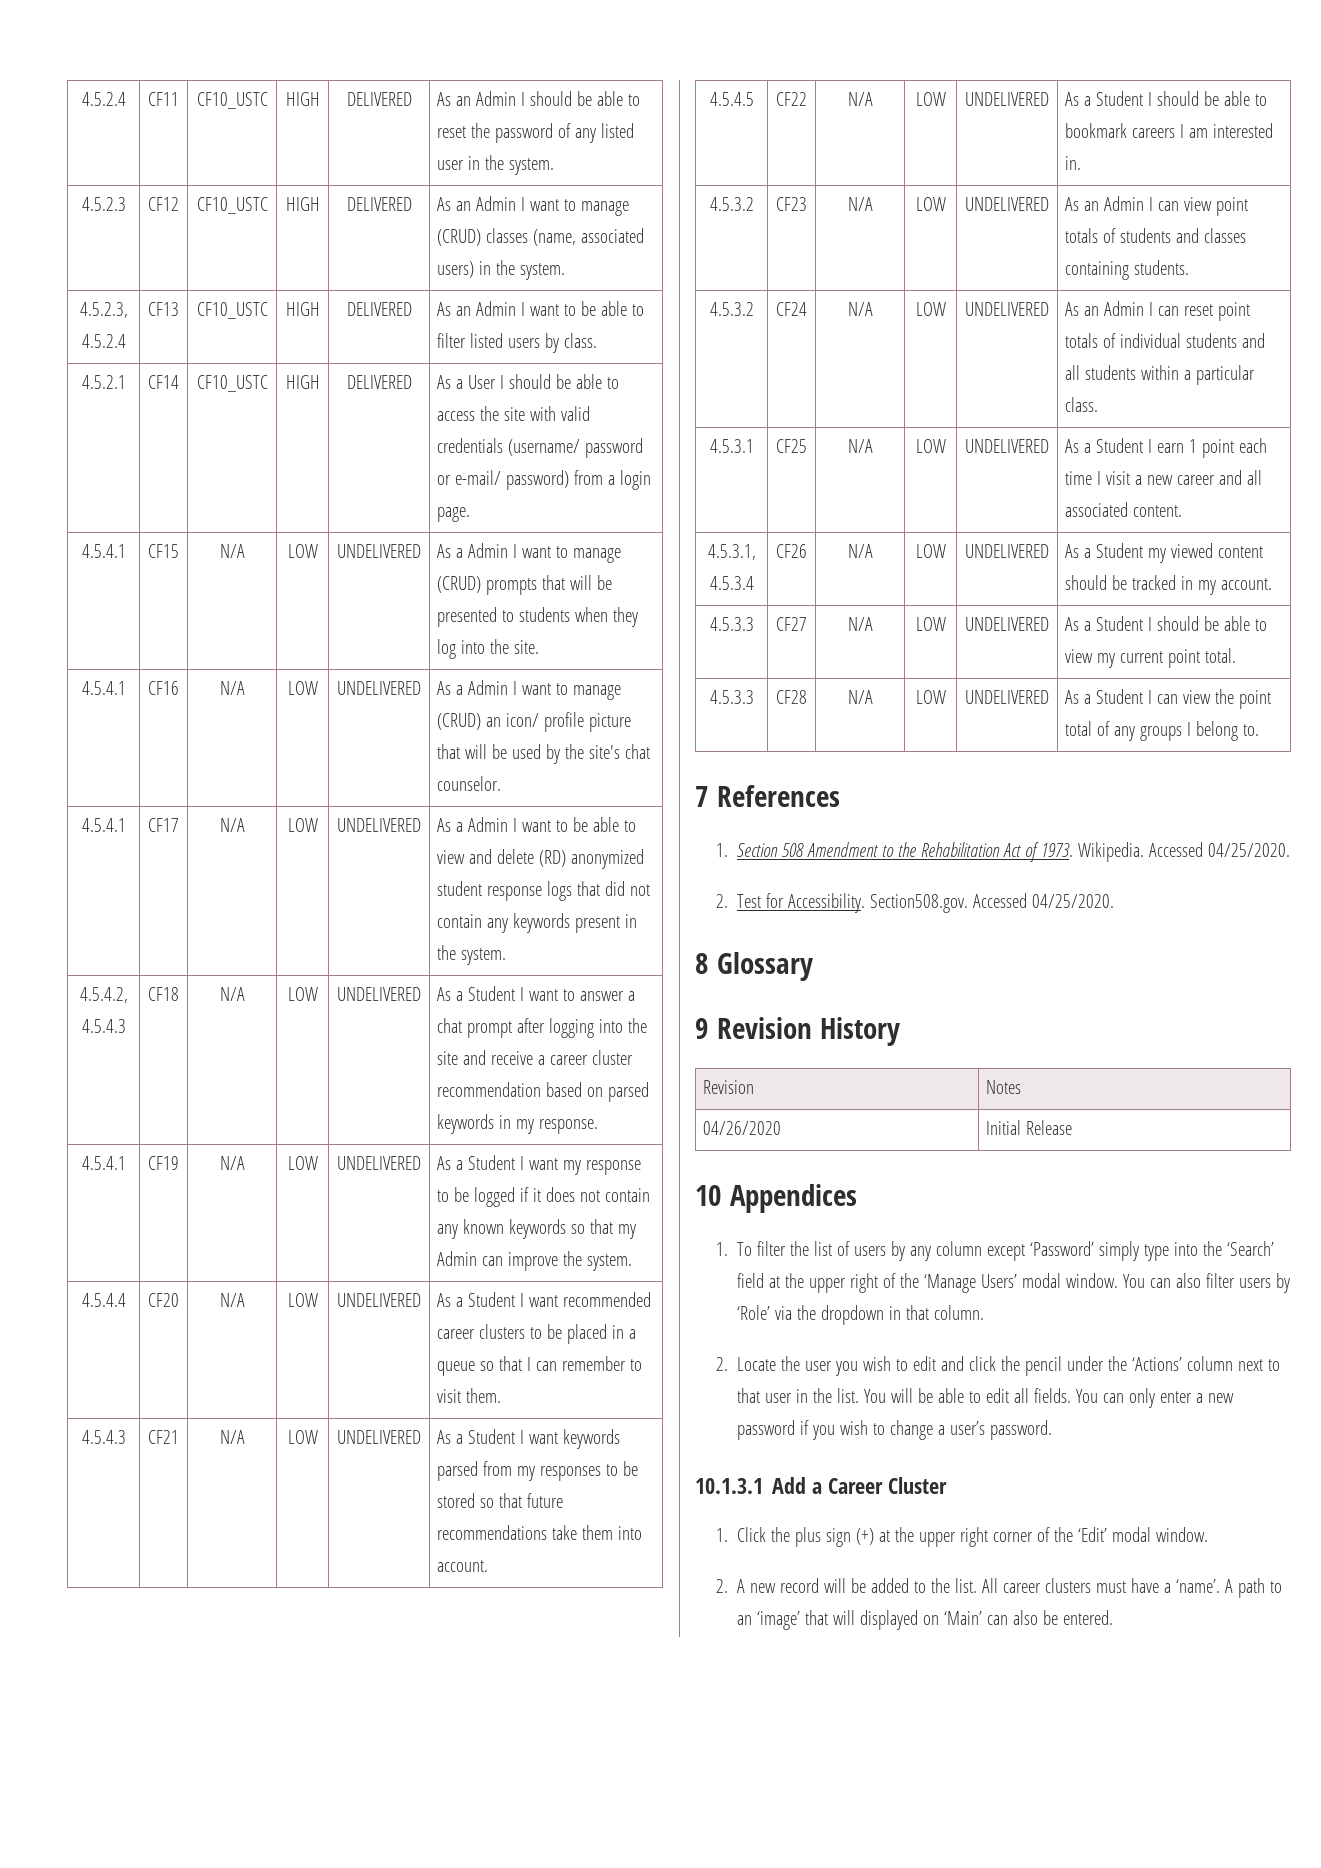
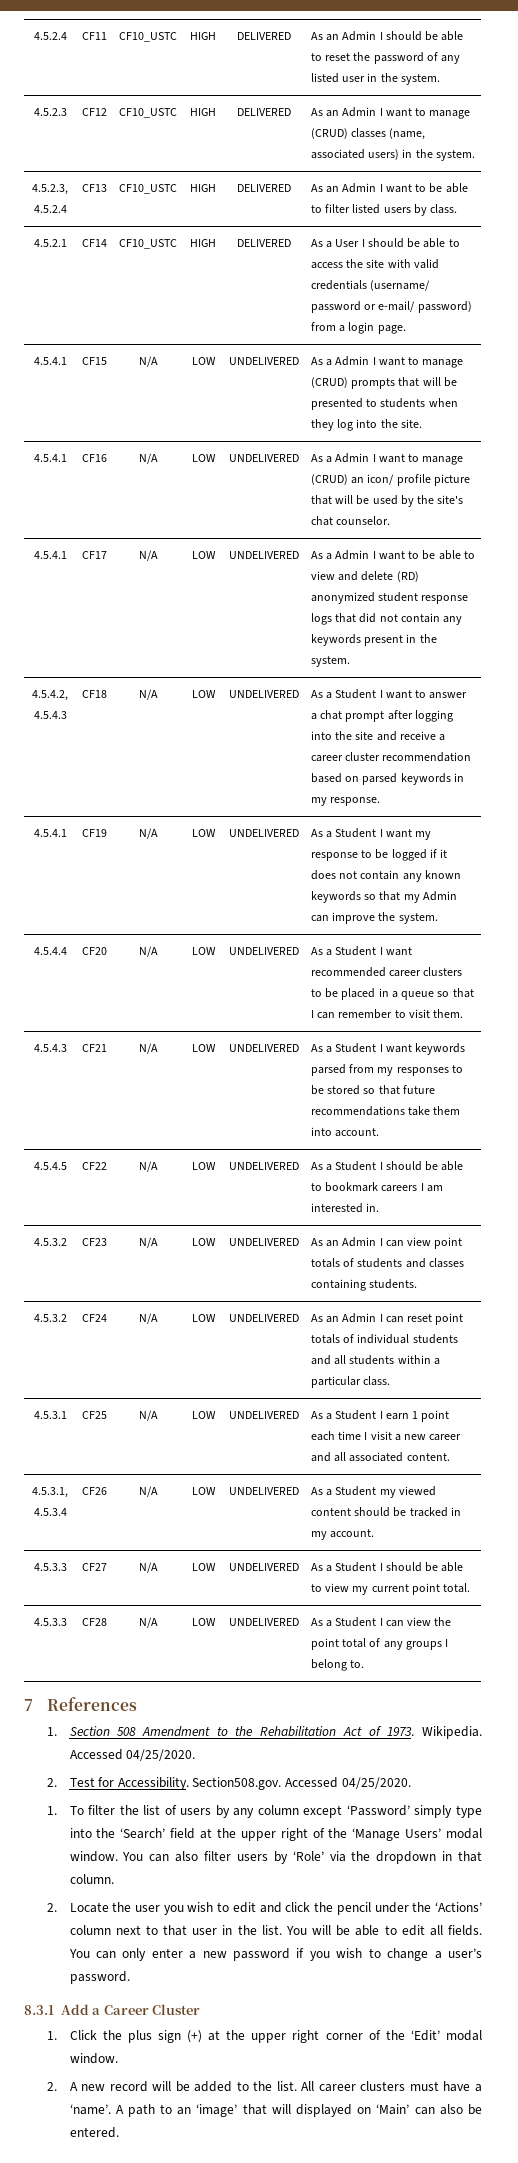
[695,952,814,981] [695,1017,901,1046] [703,1080,755,1094] [986,1080,1022,1094] [703,1121,782,1135] [986,1120,1073,1135] [695,1184,858,1213] // 8 Glossary // 9 Revision History // Revision | Notes // 04/26/2020 | Initial Release // 10 Appendices -> (411, 1783) none
[695,1478,763,1494] 10.1.3.1 -> [24,2005,54,2015] 8.3.1

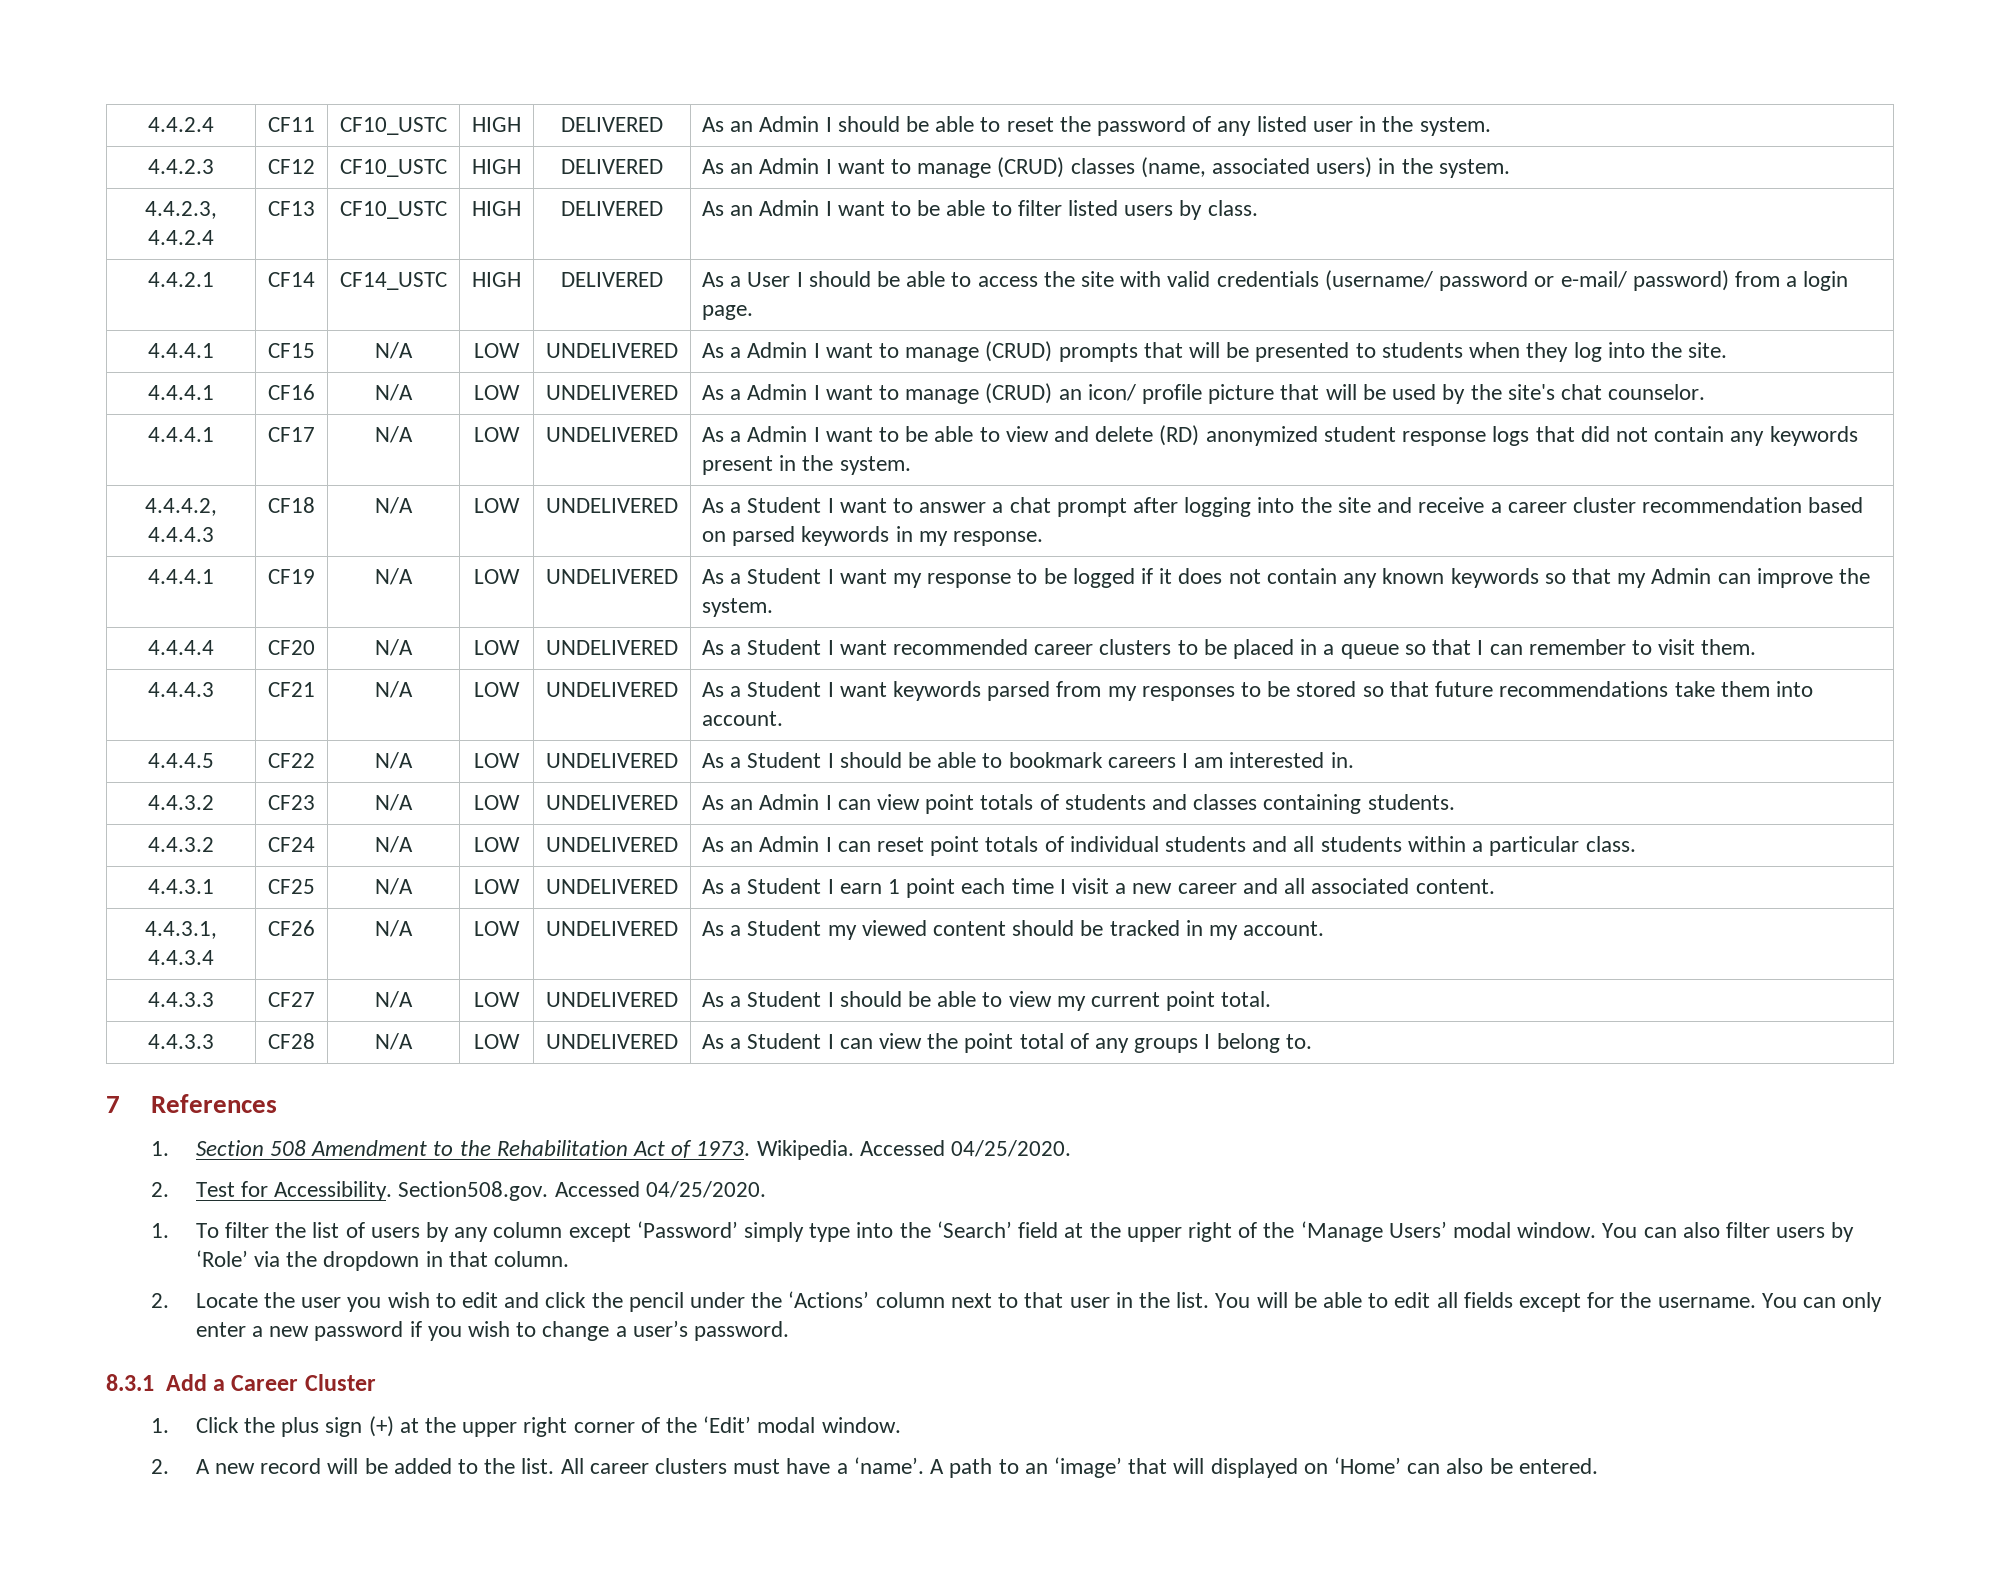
[33,32,67,40] 4.5.2.4 -> [148,117,214,132] 4.4.2.4
[33,108,67,116] 4.5.2.3 -> [148,159,214,174] 4.4.2.3
[32,184,68,195] [33,205,67,213] 4.5.2.3, 4.5.2.4 -> [145,201,217,219] [148,230,214,245] 4.4.2.3, 4.4.2.4
[33,239,67,247] 4.5.2.1 -> [148,272,214,287] 4.4.2.1
[119,239,177,249] CF10_USTC -> [340,272,447,290] CF14_USTC
[33,357,67,365] 4.5.4.1 -> [148,343,214,358] 4.4.4.1
[33,454,67,462] 4.5.4.1 -> [148,385,214,400] 4.4.4.1
[33,551,67,559] 4.5.4.1 -> [148,427,214,442] 4.4.4.1
[32,690,68,701] [33,711,67,719] 4.5.4.2, 4.5.4.3 -> [145,498,217,516] [148,527,214,542] 4.4.4.2, 4.4.4.3
[33,829,67,837] 4.5.4.1 -> [148,569,214,584] 4.4.4.1
[33,947,67,955] 4.5.4.4 -> [148,640,214,655] 4.4.4.4
[33,1044,67,1052] 4.5.4.3 -> [148,682,214,697] 4.4.4.3
[33,1162,67,1170] 4.5.4.5 -> [148,753,214,768] 4.4.4.5
[33,1238,67,1246] 4.5.3.2 -> [148,795,214,810] 4.4.3.2
[33,1314,67,1322] 4.5.3.2 -> [148,837,214,852] 4.4.3.2
[33,1411,67,1419] 4.5.3.1 -> [148,879,214,894] 4.4.3.1
[32,1487,68,1498] [33,1508,67,1516] 4.5.3.1, 4.5.3.4 -> [145,921,217,939] [148,950,214,965] 4.4.3.1, 4.4.3.4
[33,1563,67,1571] 4.5.3.3 -> [148,992,214,1007] 4.4.3.3
[33,1618,67,1626] 4.5.3.3 -> [148,1034,214,1049] 4.4.3.3
[448,1925,483,1936] fields. -> [1463,1292,1756,1312] fields except for the username.
[376,2104,410,2115] ‘Main’ -> [1333,1457,1401,1474] ‘Home’

